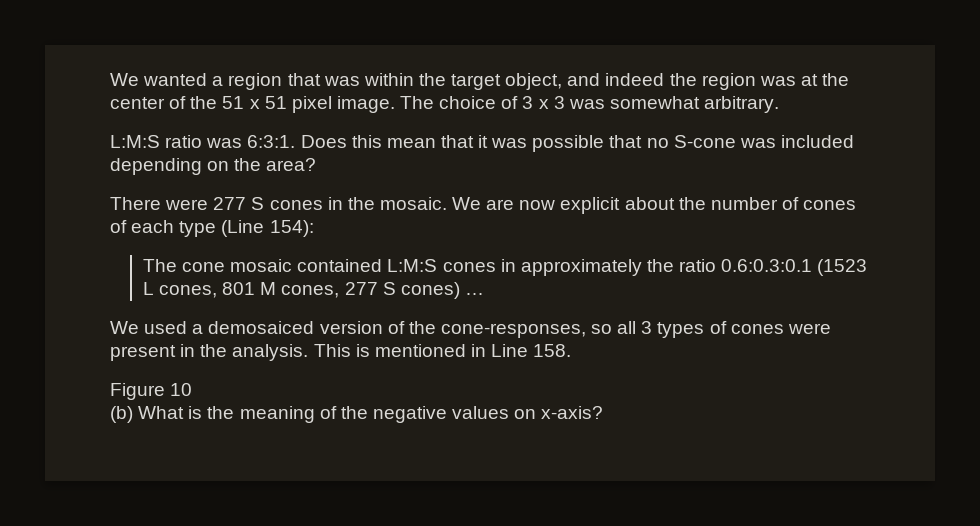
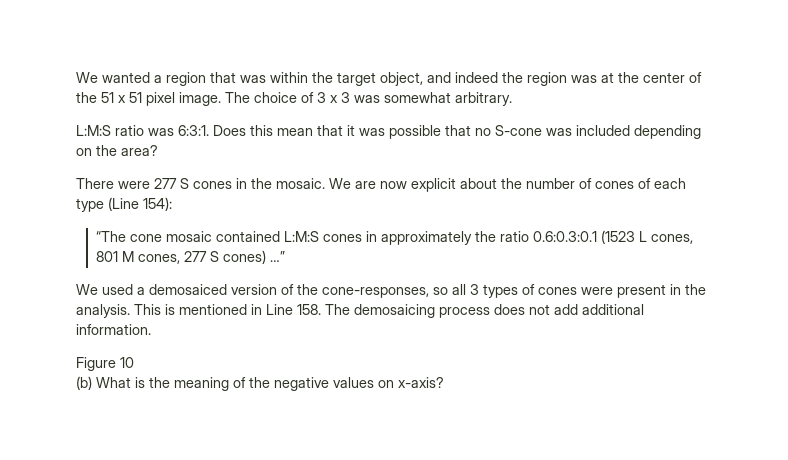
[142,259,177,272] The -> [96,231,127,242] “The
[464,293,484,295] … -> [270,251,286,262] …”
(572, 350) none -> [325,304,644,318] [76,324,151,335] The demosaicing process does not add additional information.

